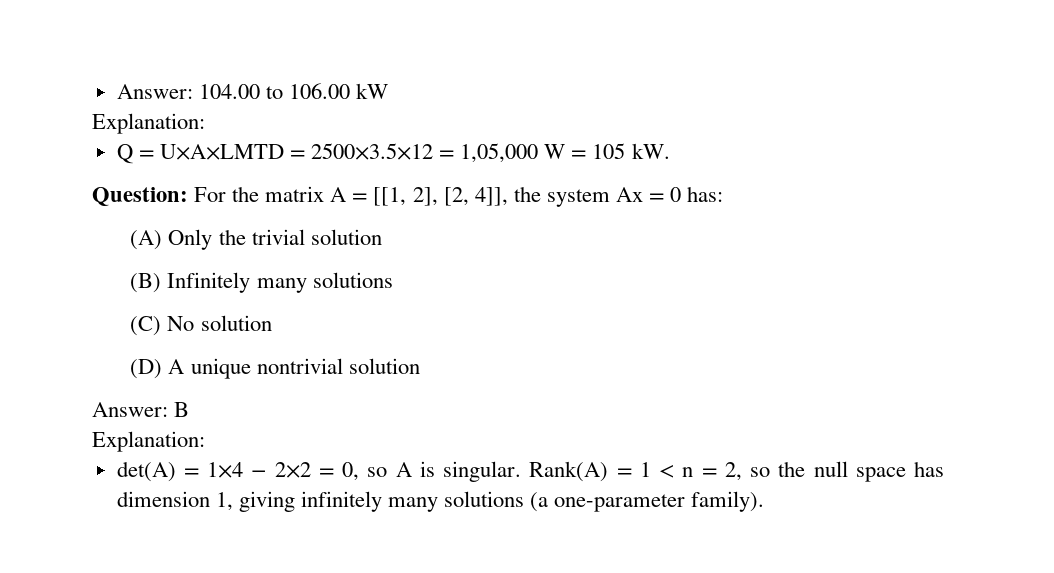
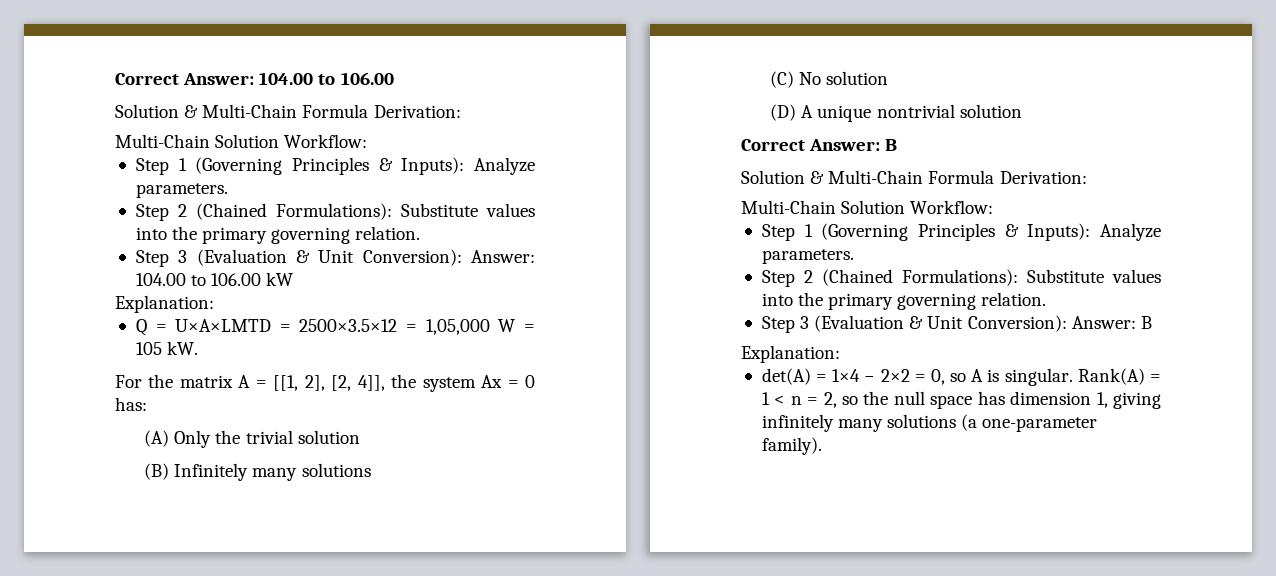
(116, 91) none -> [115,72,394,85] [115,104,461,118] [115,134,368,148] [135,157,535,175] [135,183,228,198] [135,203,535,221] [135,226,421,244] [135,249,462,267] Correct Answer: 104.00 to 106.00 // Solution & Multi-Chain Formula Derivation: // Multi-Chain Solution Workflow: // Step 1 (Governing Principles & Inputs): Analyze parameters. // Step 2 (Chained Formulations): Substitute values into the primary governing relation. // Step 3 (Evaluation & Unit Conversion):
[92,187,188,206] Question: -> (199, 348) none
(420, 366) none -> [741,139,898,151] [741,170,1087,184] [741,200,994,214] [761,223,1161,241] [761,249,854,264] [761,269,1161,287] [761,292,1047,310] [761,315,1067,333] Correct Answer: B // Solution & Multi-Chain Formula Derivation: // Multi-Chain Solution Workflow: // Step 1 (Governing Principles & Inputs): Analyze parameters. // Step 2 (Chained Formulations): Substitute values into the primary governing relation. // Step 3 (Evaluation & Unit Conversion):

